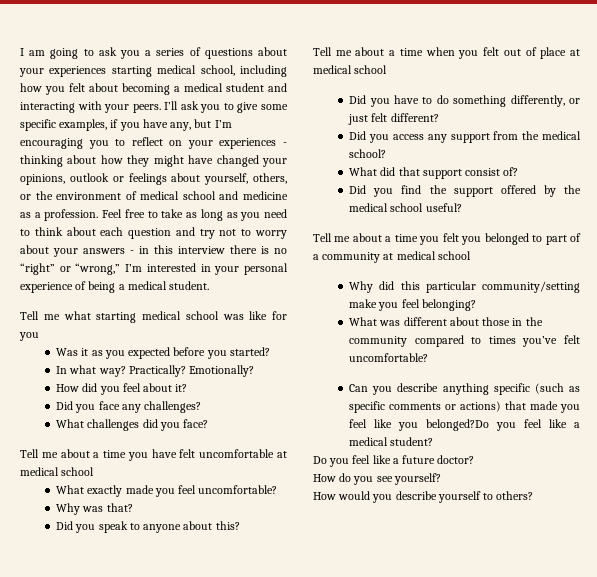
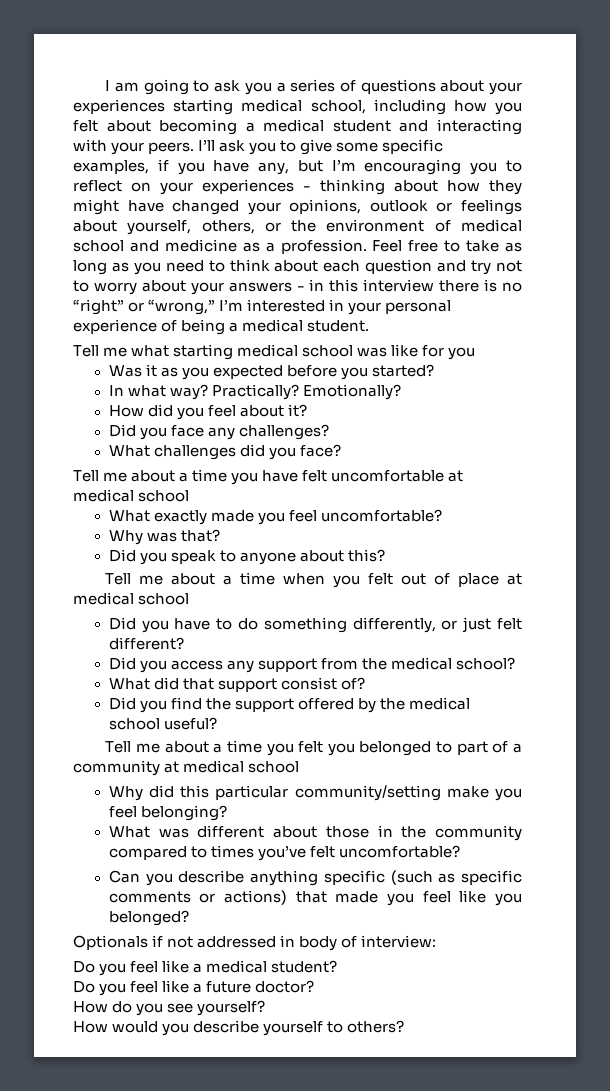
[426,419,490,431] belonged?Do -> [108,910,189,926] [73,935,437,951] [73,961,95,973] belonged? // Optionals if not addressed in body of interview: // Do

